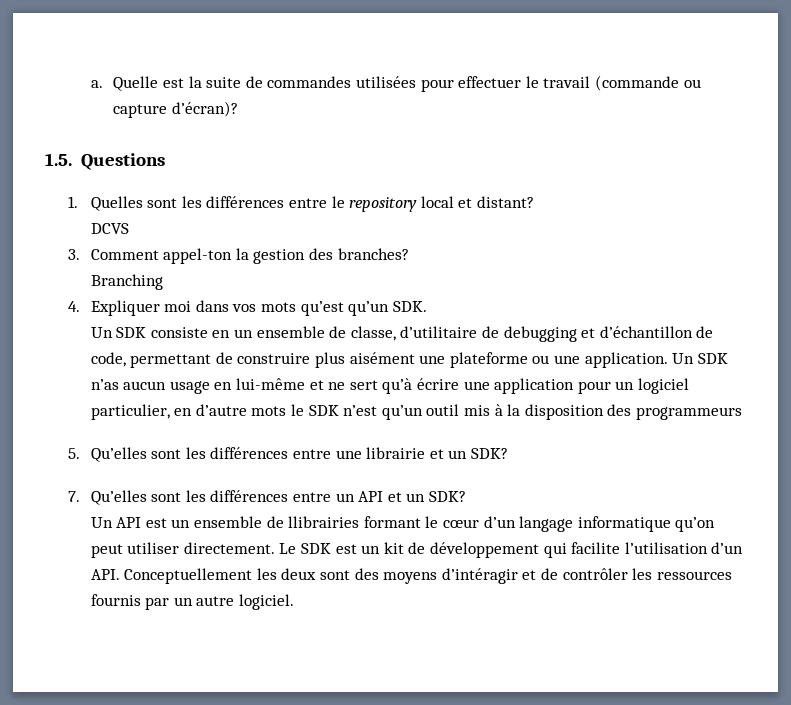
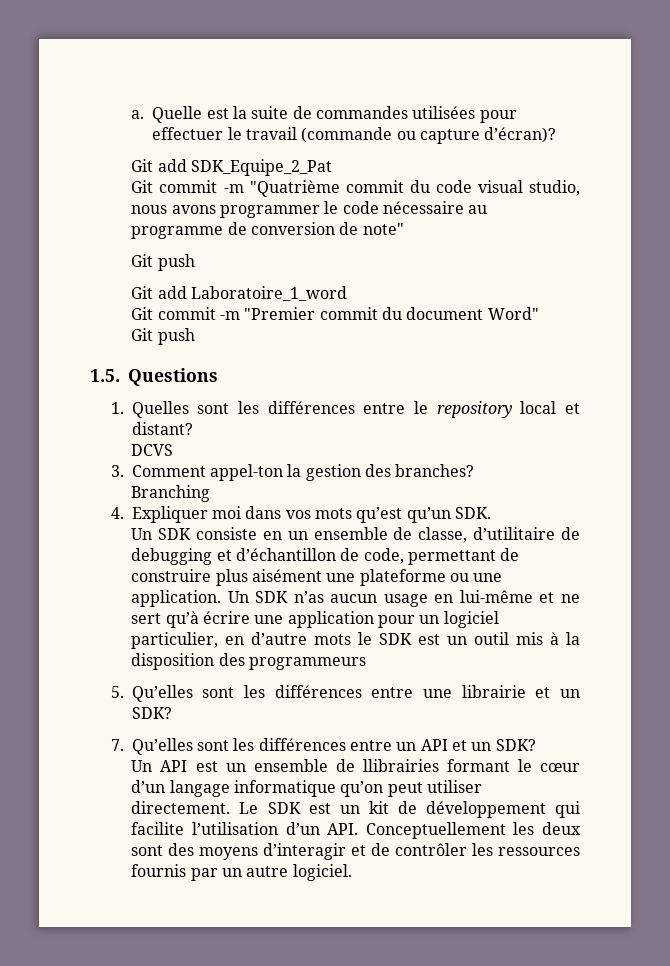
(239, 109) none -> [131,159,333,176] [131,180,580,197] [131,201,488,218] [131,222,404,239] [131,254,195,271] [131,286,348,301] [131,307,539,320] [131,328,195,345] // Git add SDK_Equipe_2_Pat // Git commit -m "Quatrième commit du code visual studio, nous avons programmer le code nécessaire au programme de conversion de note" // Git push // Git add Laboratoire_1_word // Git commit -m "Premier commit du document Word" // Git push
[343,405,423,420] n’est qu’un -> [418,634,468,645] est un
[441,568,518,584] d’intéragir -> [263,843,347,860] d’interagir

